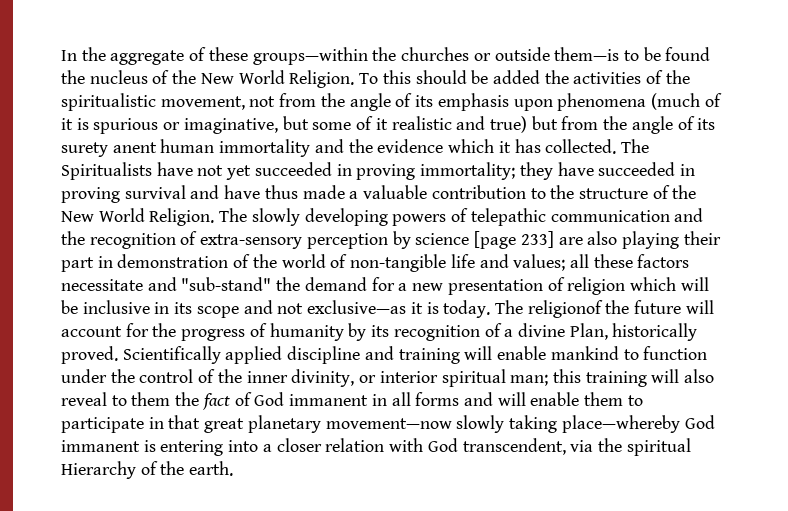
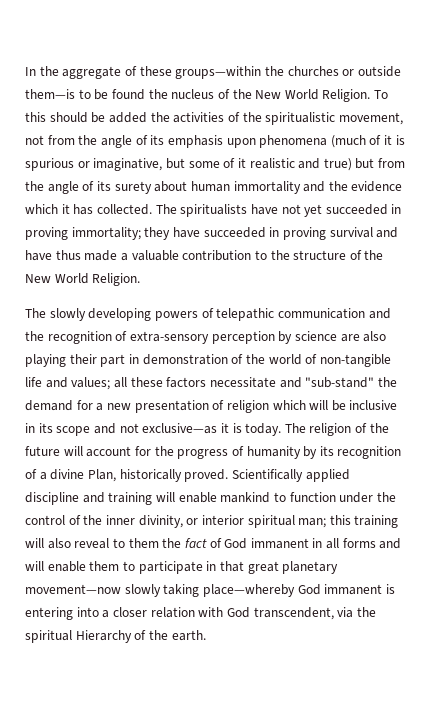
[112,142,157,153] anent -> [154,181,188,192] about
[61,162,152,180] Spiritualists -> [180,204,248,217] spiritualists
(215, 217) none -> (141, 279) //
[474,231,554,249] [page 233] -> (337, 336) none
[527,300,603,318] religionof -> [309,423,368,436] religion of

